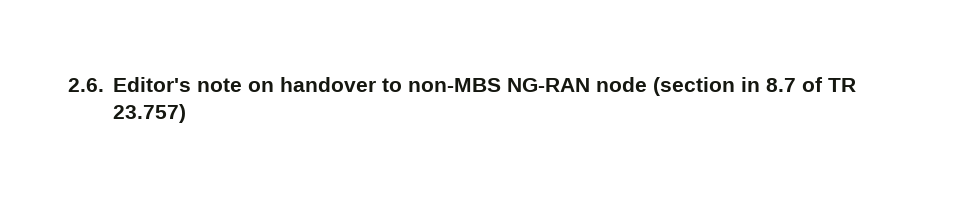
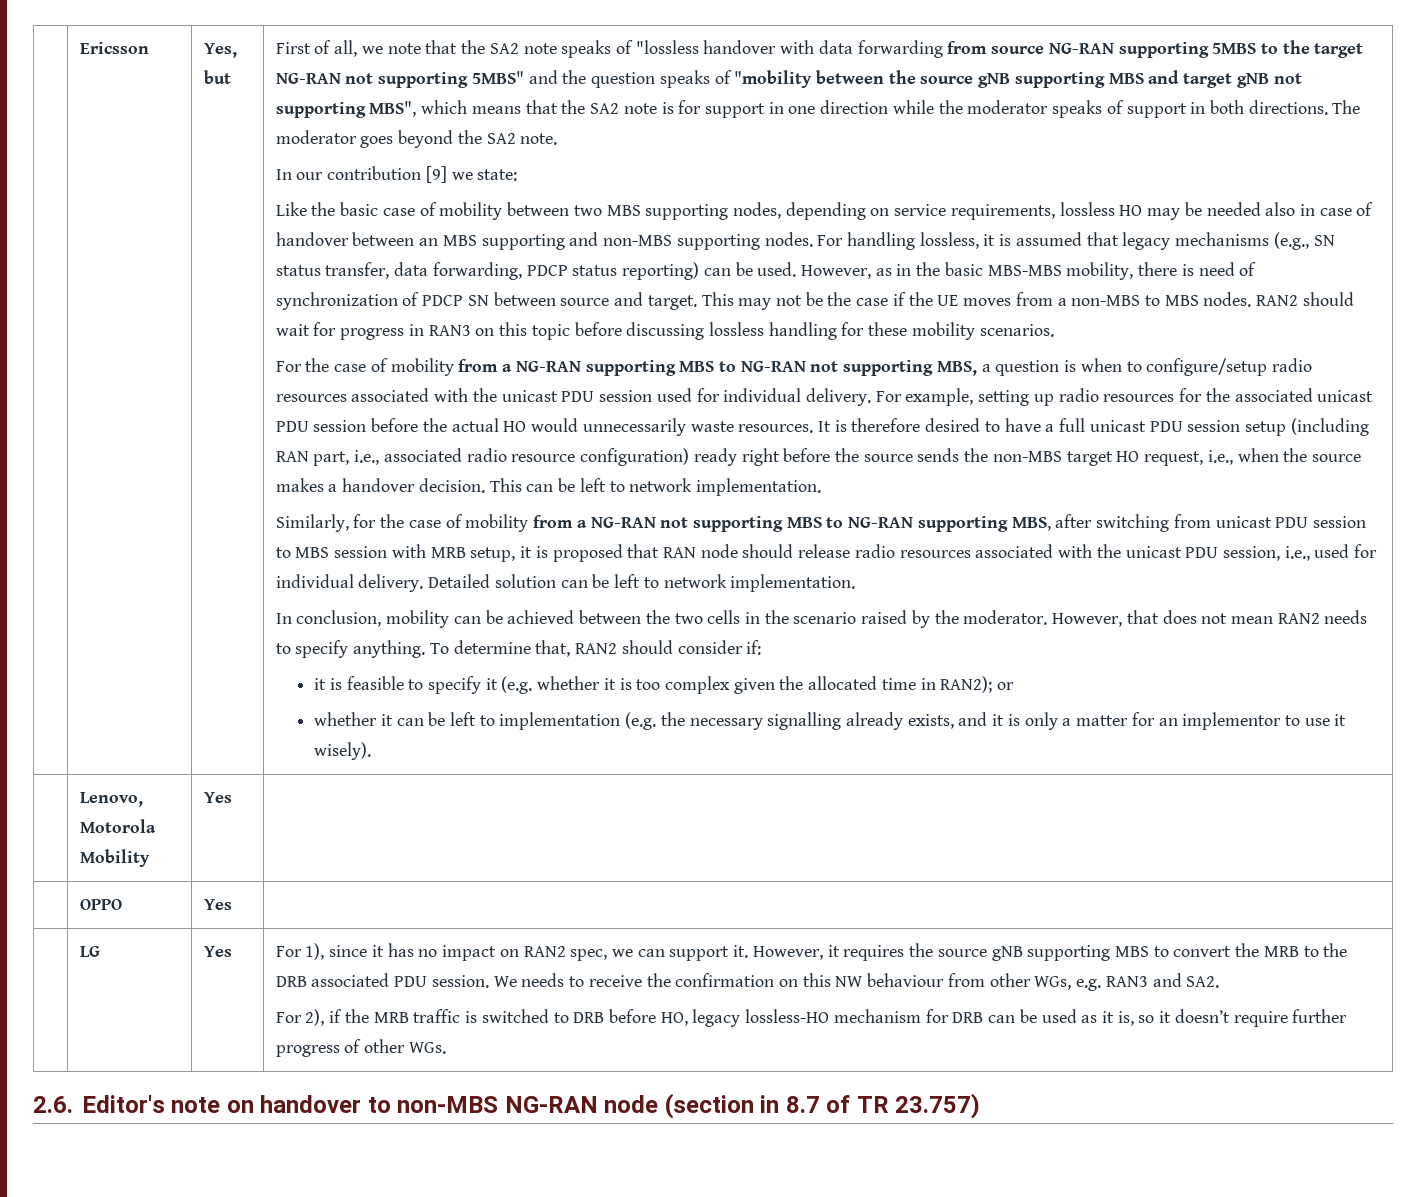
(68, 85) none -> [79,42,149,54] [203,43,237,58] [203,70,231,84] [275,40,1364,58] [275,70,1302,88] [275,100,1361,118] [275,130,558,148] [275,166,518,183] [275,202,1374,220] [275,232,1335,250] [275,262,1257,280] [275,292,1354,310] [275,322,1054,340] [275,358,1312,376] [275,388,1374,406] [275,418,1369,436] [275,448,1361,466] [275,478,821,496] [275,514,1366,532] [275,544,1378,562] [275,574,856,592] [275,610,1368,628] [275,640,762,658] [314,676,1015,694] [314,712,1347,730] [314,742,372,760] [79,792,143,807] [79,819,156,833] [79,849,150,867] [203,792,232,803] [79,899,122,910] [203,899,232,910] [79,946,100,957] [203,946,232,957] [275,943,1348,961] [275,973,1220,991] [275,1009,1348,1027] [275,1039,446,1057] | Ericsson | Yes, but | First of all, we note that the SA2 note speaks of "lossless handover with data forwarding from source NG-RAN supporting 5MBS to the target NG-RAN not supporting 5MBS" and the question speaks of "mobility between the source gNB supporting MBS and target gNB not supporting MBS", which means that the SA2 note is for support in one direction while the moderator speaks of support in both directions. The moderator goes beyond the SA2 note. // In our contribution [9] we state: // Like the basic case of mobility between two MBS supporting nodes, depending on service requirements, lossless HO may be needed also in case of handover between an MBS supporting and non-MBS supporting nodes. For handling lossless, it is assumed that legacy mechanisms (e.g., SN status transfer, data forwarding, PDCP status reporting) can be used. However, as in the basic MBS-MBS mobility, there is need of synchronization of PDCP SN between source and target. This may not be the case if the UE moves from a non-MBS to MBS nodes. RAN2 should wait for progress in RAN3 on this topic before discussing lossless handling for these mobility scenarios. // For the case of mobility from a NG-RAN supporting MBS to NG-RAN not supporting MBS, a question is when to configure/setup radio resources associated with the unicast PDU session used for individual delivery. For example, setting up radio resources for the associated unicast PDU session before the actual HO would unnecessarily waste resources. It is therefore desired to have a full unicast PDU session setup (including RAN part, i.e., associated radio resource configuration) ready right before the source sends the non-MBS target HO request, i.e., when the source makes a handover decision. This can be left to network implementation. // Similarly, for the case of mobility from a NG-RAN not supporting MBS to NG-RAN supporting MBS, after switching from unicast PDU session to MBS session with MRB setup, it is proposed that RAN node should release radio resources associated with the unicast PDU session, i.e., used for individual delivery. Detailed solution can be left to network implementation. // In conclusion, mobility can be achieved between the two cells in the scenario raised by the moderator. However, that does not mean RAN2 needs to specify anything. To determine that, RAN2 should consider if: // it is feasible to specify it (e.g. whether it is too complex given the allocated time in RAN2); or // whether it can be left to implementation (e.g. the necessary signalling already exists, and it is only a matter for an implementor to use it wisely). // | Lenovo, Motorola Mobility | Yes | // | OPPO | Yes | // | LG | Yes | For 1), since it has no impact on RAN2 spec, we can support it. However, it requires the source gNB supporting MBS to convert the MRB to the DRB associated PDU session. We needs to receive the confirmation on this NW behaviour from other WGs, e.g. RAN3 and SA2. // For 2), if the MRB traffic is switched to DRB before HO, legacy lossless-HO mechanism for DRB can be used as it is, so it doesn’t require further progress of other WGs. //

